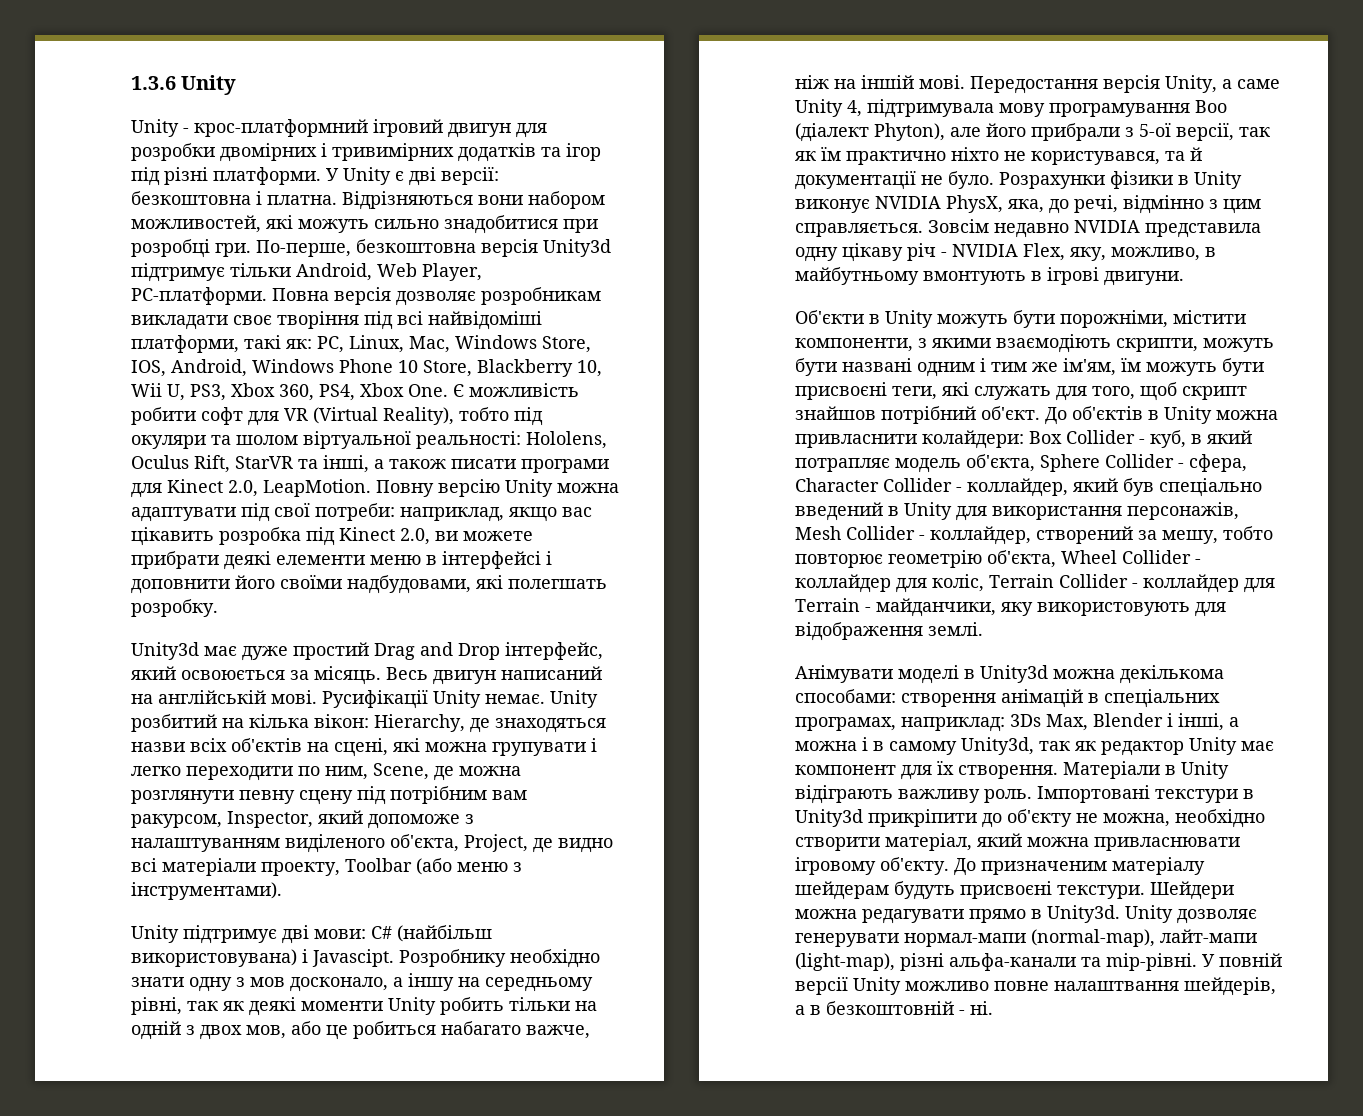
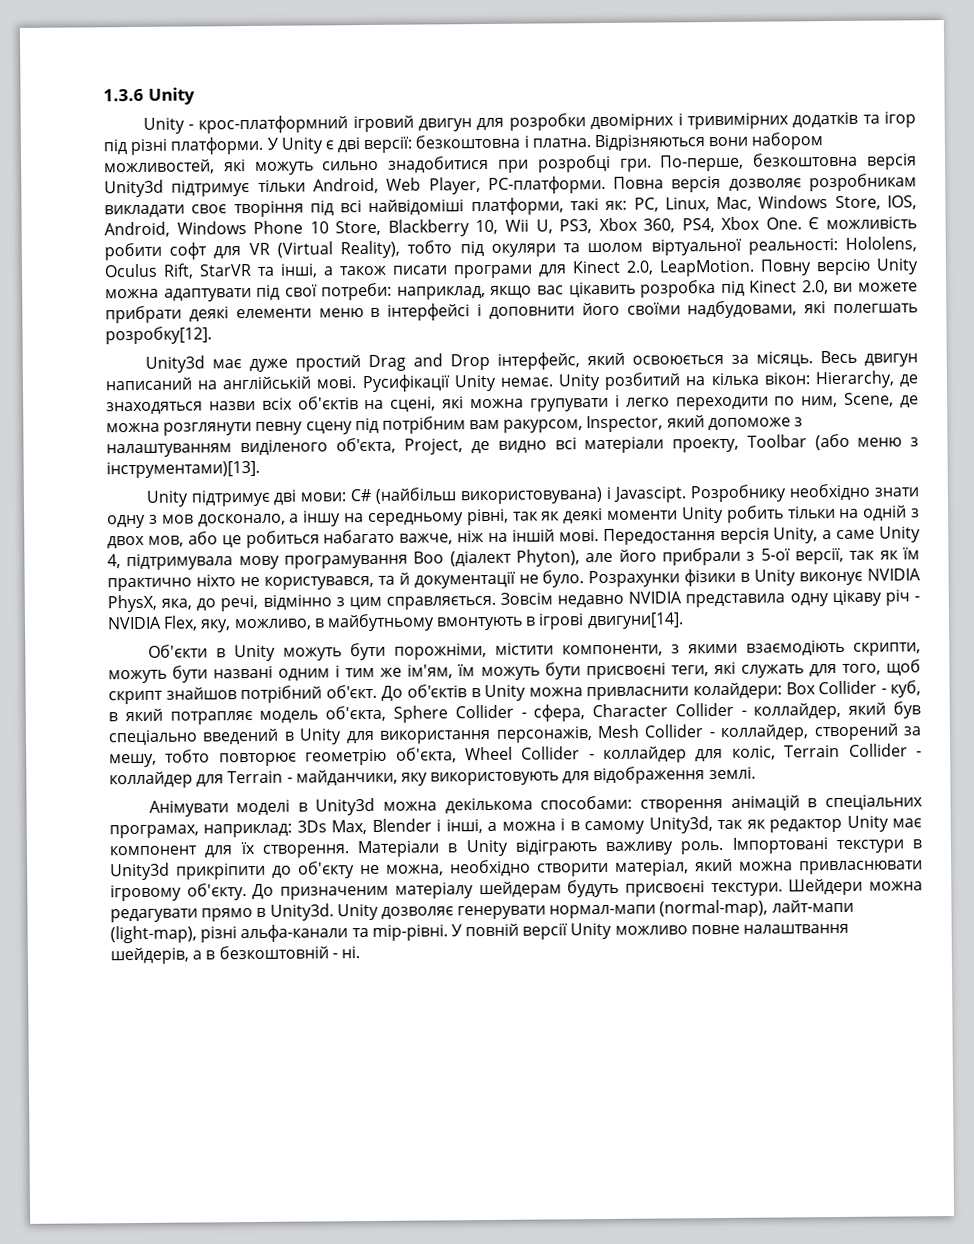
[131,599,218,617] розробку. -> [105,326,212,345] розробку[12].
[131,882,282,900] інструментами). -> [106,460,260,479] інструментами)[13].
[1104,271,1184,286] двигуни. -> [586,612,684,630] двигуни[14].

